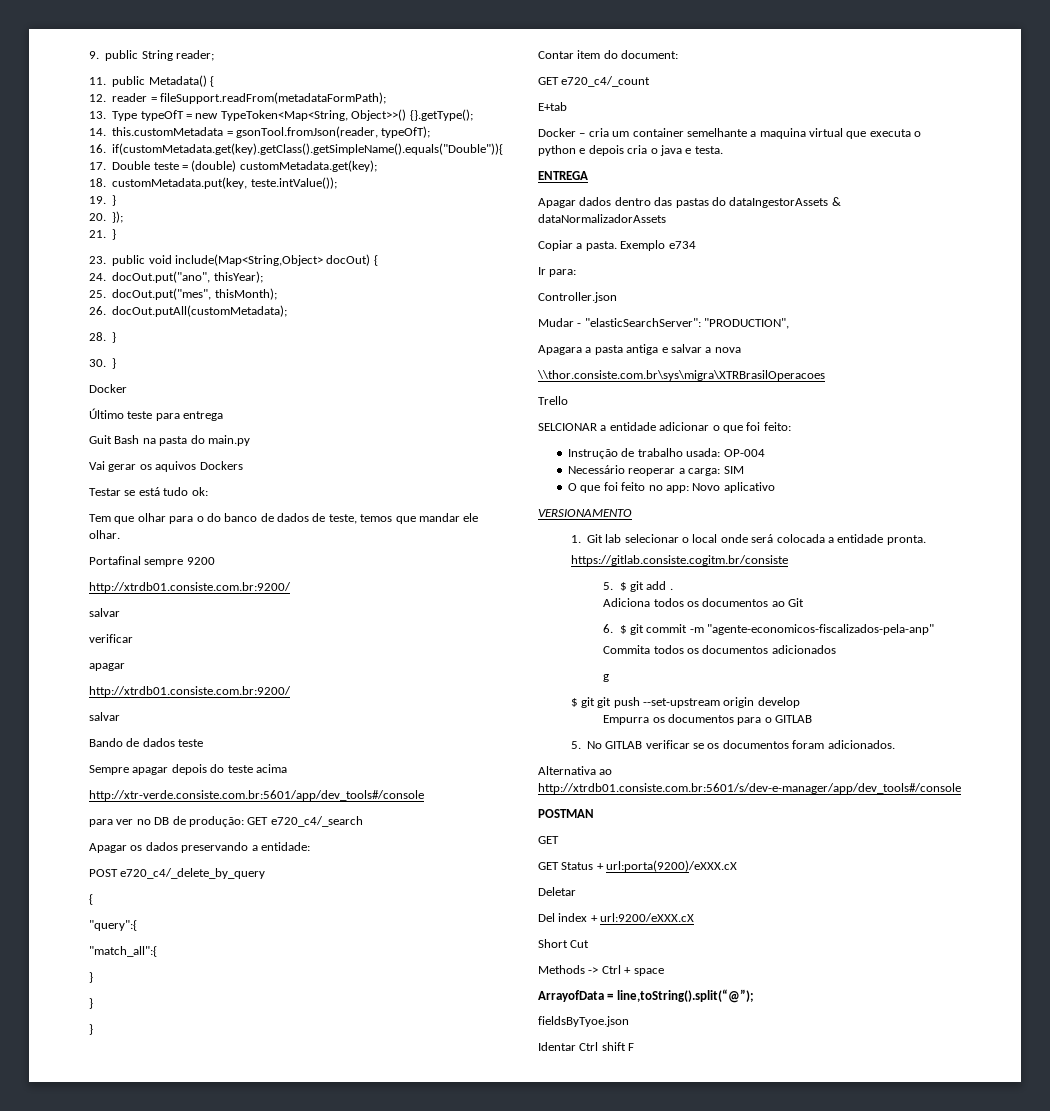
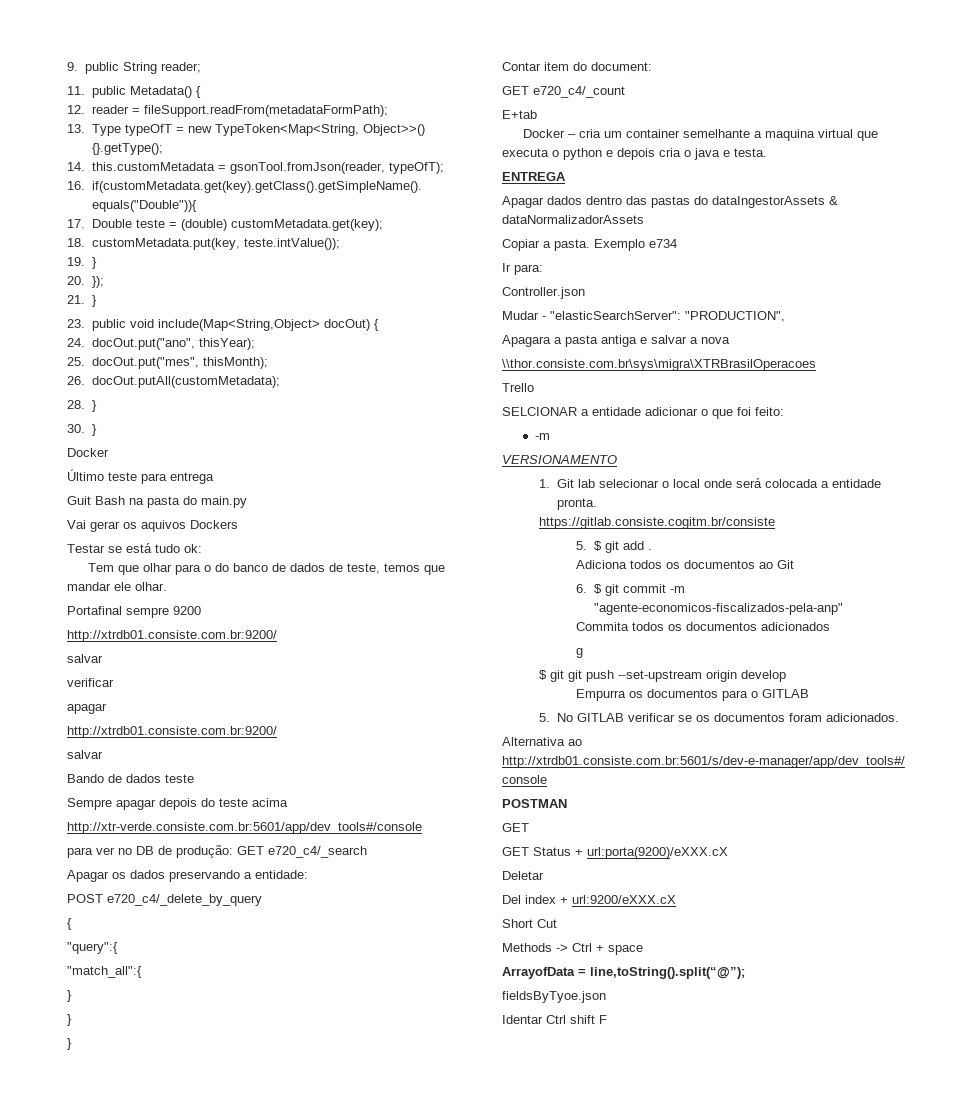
[568,448,765,459] [568,465,744,476] [568,482,775,493] Instrução de trabalho usada: OP-004 // Necessário reoperar a carga: SIM // O que foi feito no app: Novo aplicativo -> [534,433,550,440] -m

